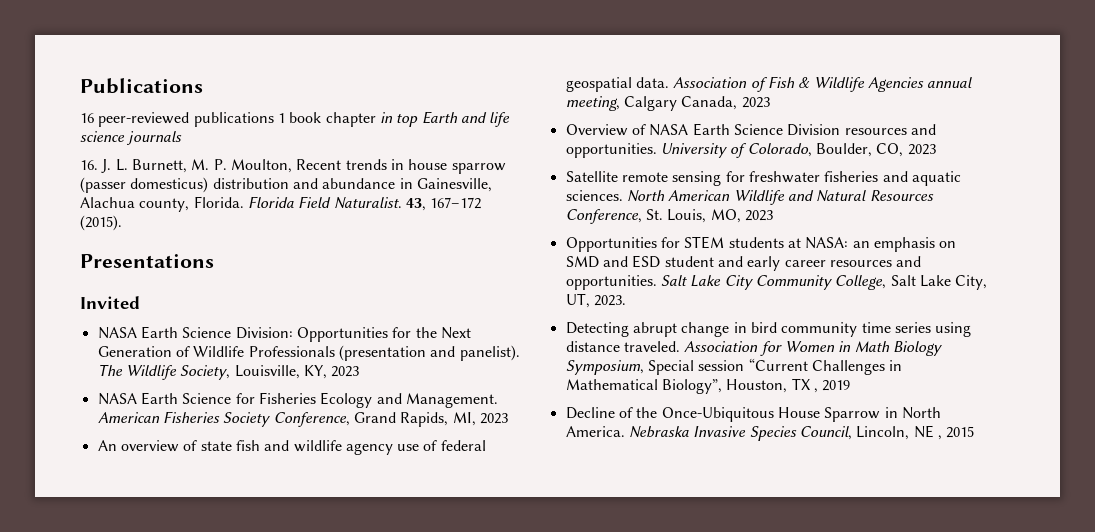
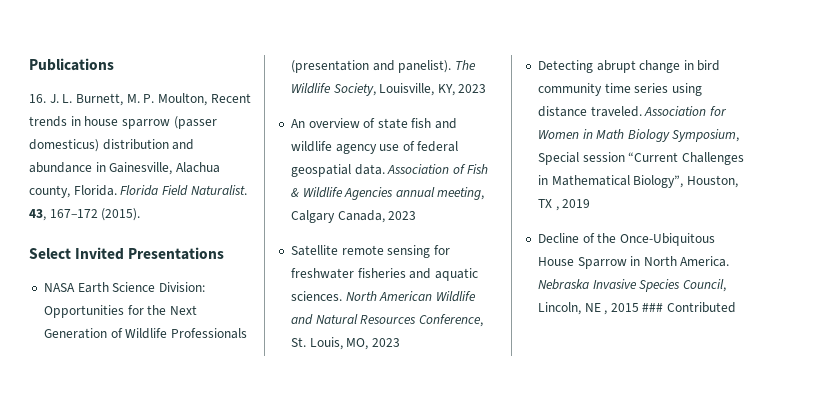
[80,111,511,127] [80,131,183,145] // 16 peer-reviewed publications 1 book chapter in top Earth and life science journals -> (114, 64) none
(122, 223) none -> [29,247,125,260] Select Invited
[80,296,140,309] // Invited -> (225, 253) none
[97,392,498,408] [97,411,508,427] // NASA Earth Science for Fisheries Ecology and Management. American Fisheries Society Conference, Grand Rapids, MI, 2023 -> (487, 88) none
[565,123,936,136] [565,143,936,158] // Overview of NASA Earth Science Division resources and opportunities. University of Colorado, Boulder, CO, 2023 -> (417, 215) none
[565,236,957,252] [565,255,922,271] [565,275,988,290] [565,293,626,308] // Opportunities for STEM students at NASA: an emphasis on SMD and ESD student and early career resources and opportunities. Salt Lake City Community College, Salt Lake City, UT, 2023. -> (400, 342) none
(975, 432) none -> [642,302,737,313] ### Contributed

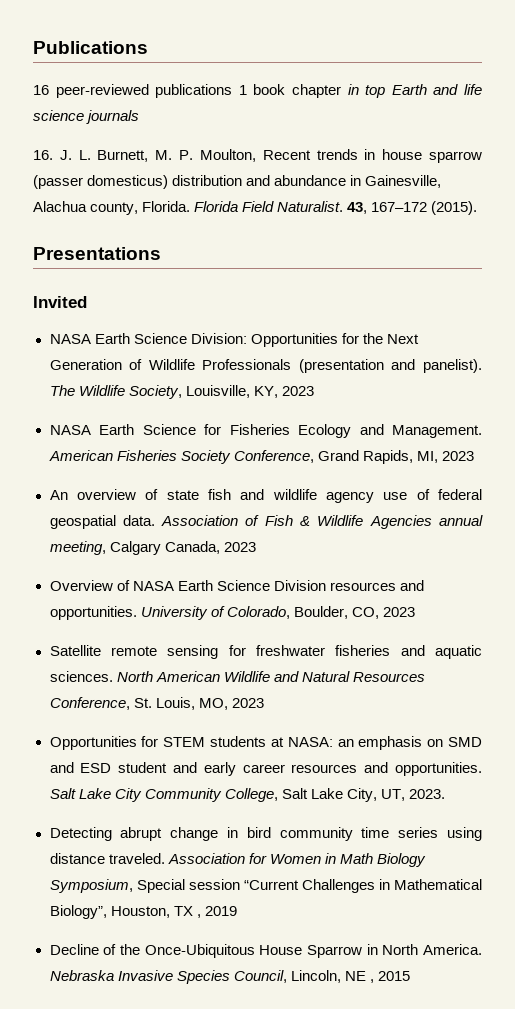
(114, 64) none -> [33,84,483,98] [33,110,140,124] // 16 peer-reviewed publications 1 book chapter in top Earth and life science journals
[29,248,71,259] Select -> [33,247,161,260] Presentations //
[128,247,225,260] Presentations -> (87, 302) none
(487, 88) none -> [49,424,482,438] [48,450,474,464] // NASA Earth Science for Fisheries Ecology and Management. American Fisheries Society Conference, Grand Rapids, MI, 2023
(417, 215) none -> [49,580,424,591] [49,606,415,620] // Overview of NASA Earth Science Division resources and opportunities. University of Colorado, Boulder, CO, 2023
(400, 342) none -> [49,736,482,750] [49,762,482,776] [49,788,445,802] // Opportunities for STEM students at NASA: an emphasis on SMD and ESD student and early career resources and opportunities. Salt Lake City Community College, Salt Lake City, UT, 2023.
[642,302,737,313] ### Contributed -> (410, 976) none

